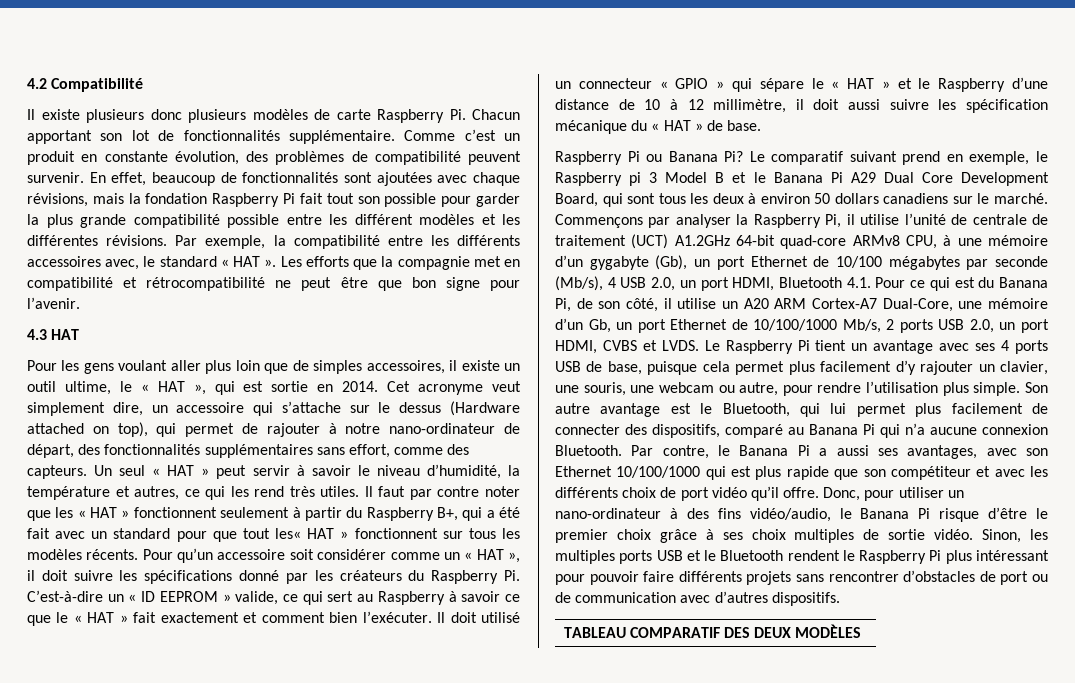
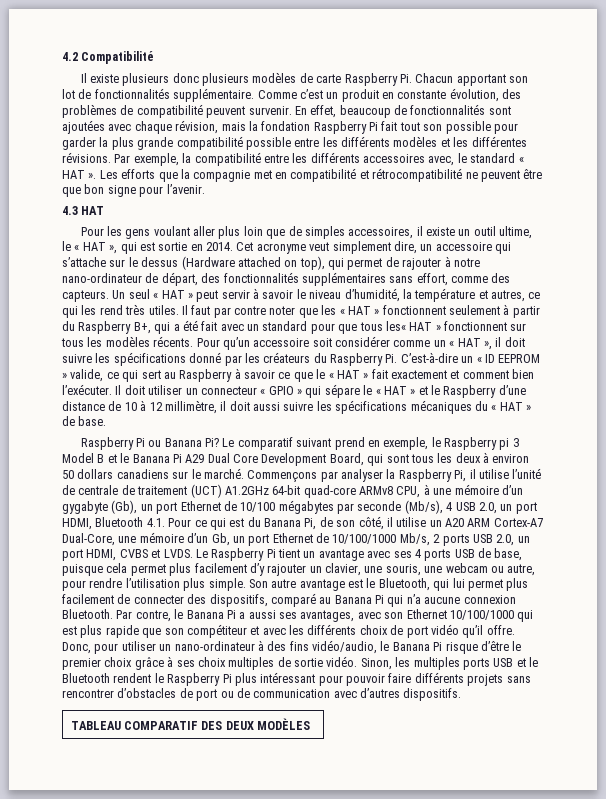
[27,193,88,207] révisions, -> [175,120,219,134] révision,
[354,214,413,225] différent -> [341,136,390,147] différents
[301,277,332,291] peut -> [480,170,520,182] peuvent
[242,528,270,539] tout -> [359,322,383,331] tous
[480,612,520,623] utilisé -> [148,385,183,395] utiliser
[966,99,1048,113] [555,120,627,134] spécification mécanique -> [335,400,472,414] spécifications mécaniques

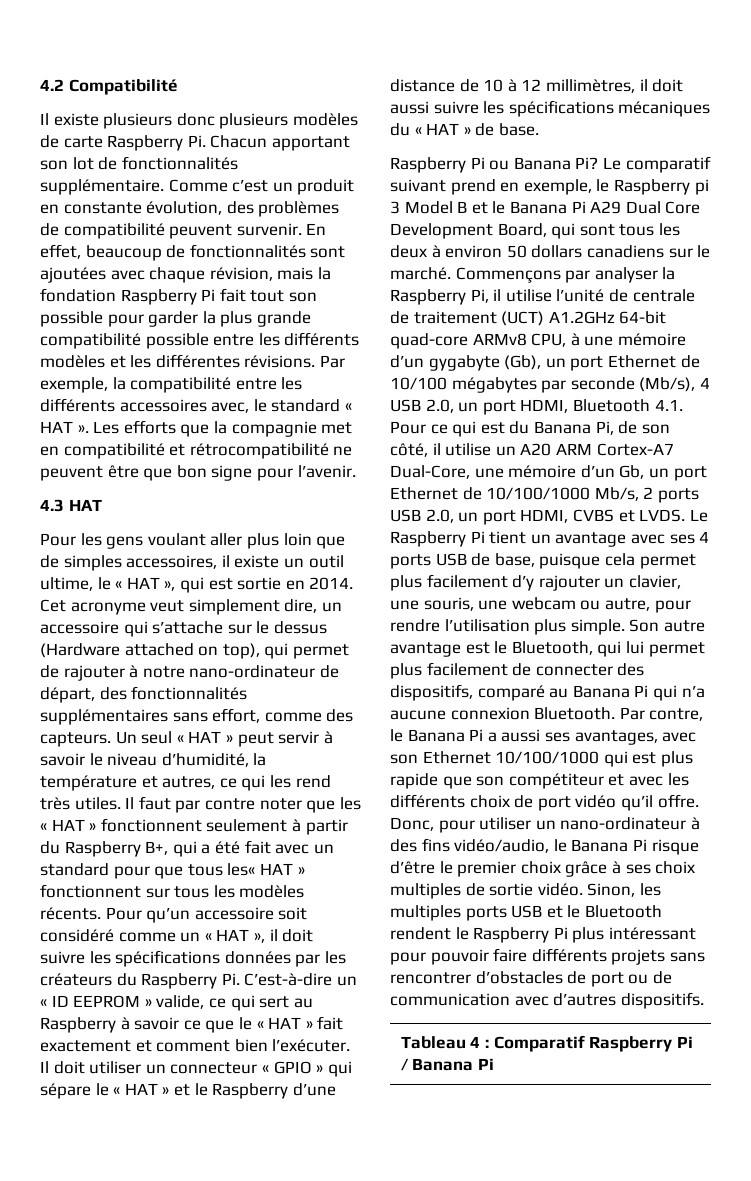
[335,336,390,347] considérer -> [40,929,114,942] considéré
[189,352,222,363] donné -> [224,951,291,964] données
[164,400,217,414] millimètre, -> [545,79,635,93] millimètres,
[70,718,311,730] TABLEAU COMPARATIF DES DEUX MODÈLES -> [400,1035,693,1052] [400,1058,494,1071] Tableau 4 : Comparatif Raspberry Pi / Banana Pi

